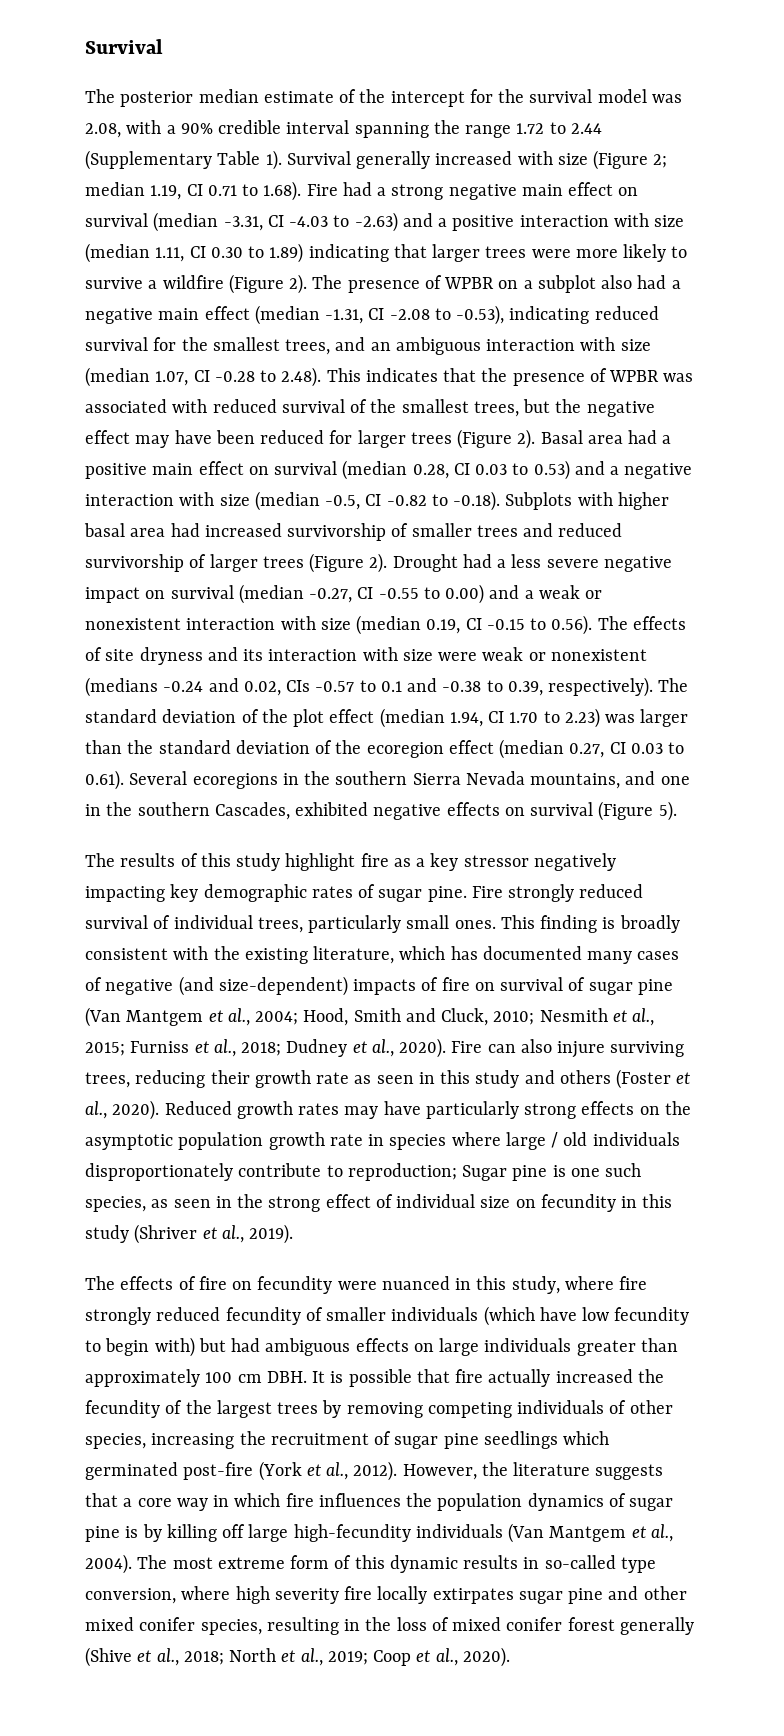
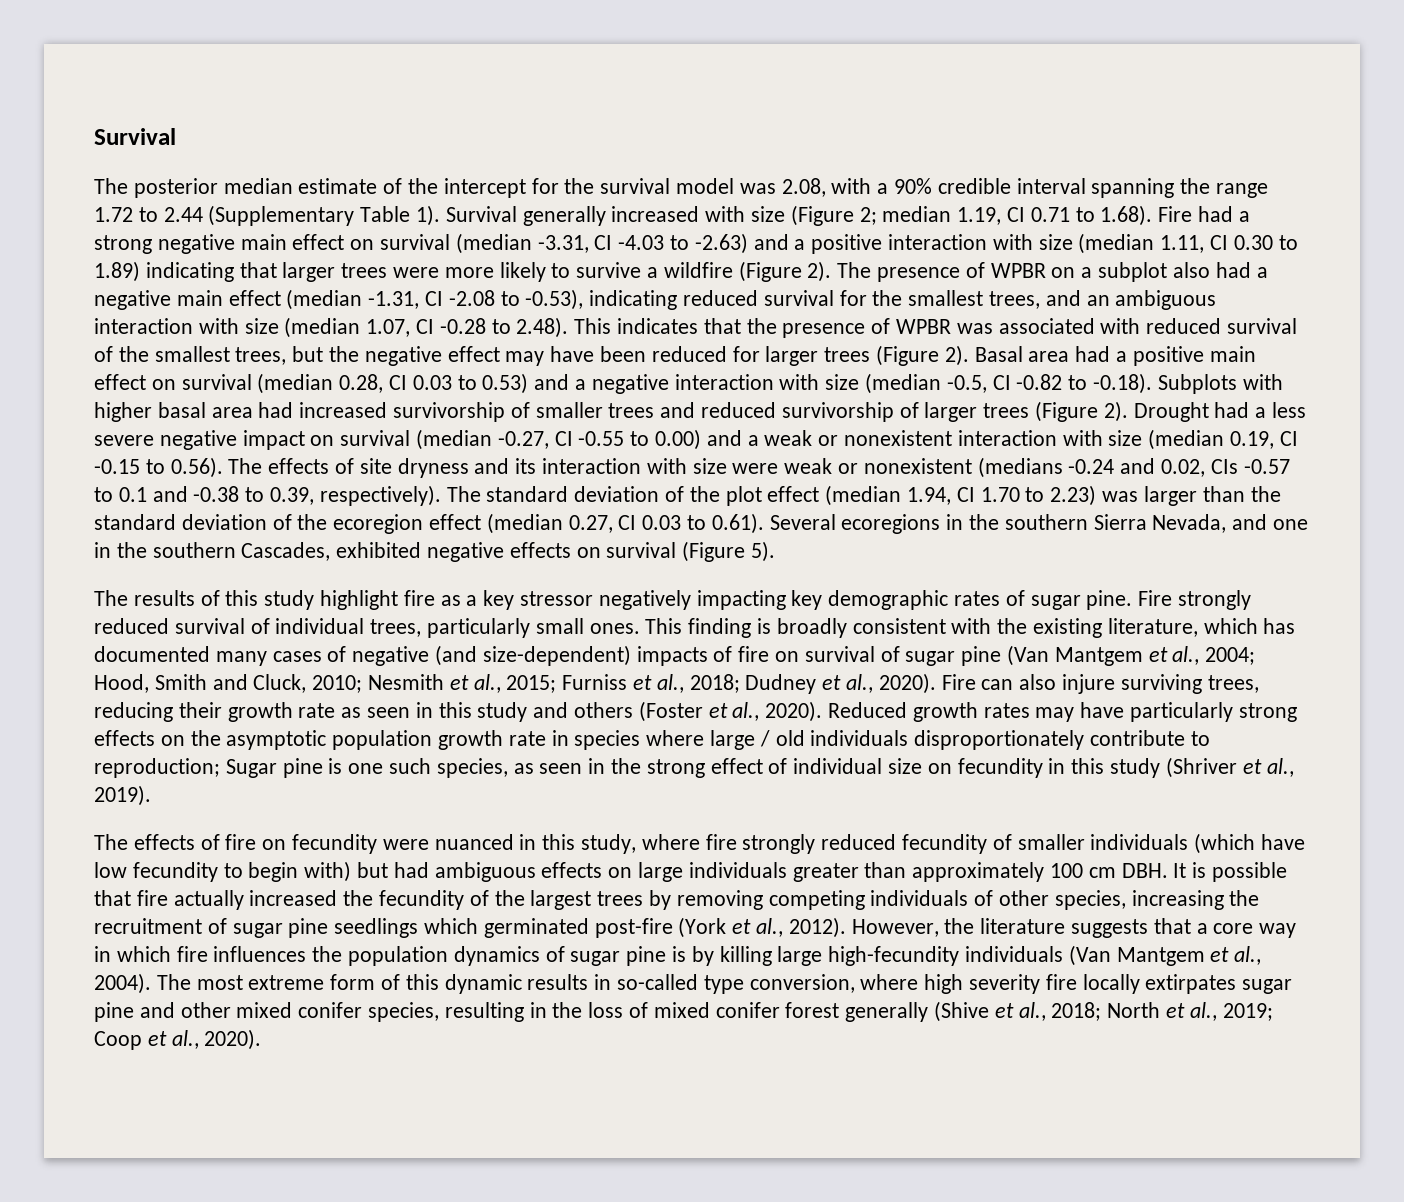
[465,771,621,789] Nevada mountains, -> [1152,514,1227,533] Nevada,
[222,1524,246,1538] off -> (772, 956) none

